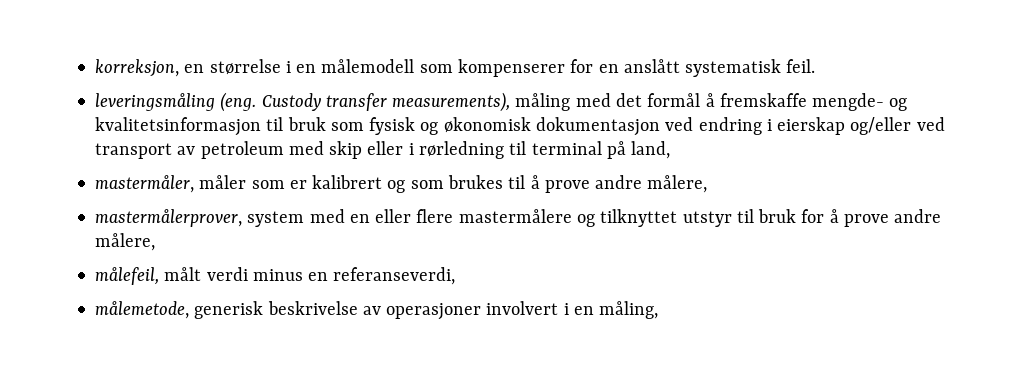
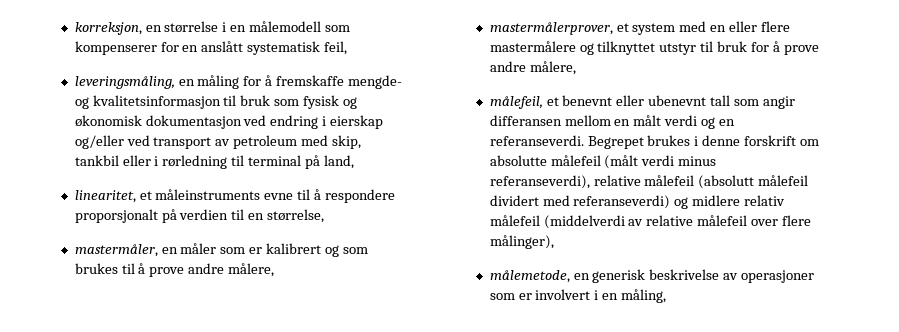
[786,59,816,73] [95,92,701,112] feil. // leveringsmåling (eng. Custody transfer measurements), måling med det formål -> [324,41,348,55] [74,75,262,89] feil, // leveringsmåling, en måling for
[329,141,363,159] skip -> [332,135,362,149] [74,155,119,166] skip, tankbil
(671, 150) none -> [74,189,396,203] [74,209,325,223] // linearitet, et måleinstruments evne til å respondere proporsjonalt på verdien til en størrelse,
(195, 184) none -> [161,247,178,254] en
(243, 218) none -> [616,23,629,32] et
[164,267,456,285] målt verdi minus en referanseverdi, -> [546,95,796,109] [489,115,736,129] [489,135,820,149] [489,155,717,169] [489,175,809,189] [489,195,786,209] [489,215,812,229] [489,235,554,249] et benevnt eller ubenevnt tall som angir differansen mellom en målt verdi og en referanseverdi. Begrepet brukes i denne forskrift om absolutte målefeil (målt verdi minus referanseverdi), relative målefeil (absolutt målefeil dividert med referanseverdi) og midlere relativ målefeil (middelverdi av relative målefeil over flere målinger),
(190, 310) none -> [573,273,590,280] en
(482, 311) none -> [489,293,532,300] som er

